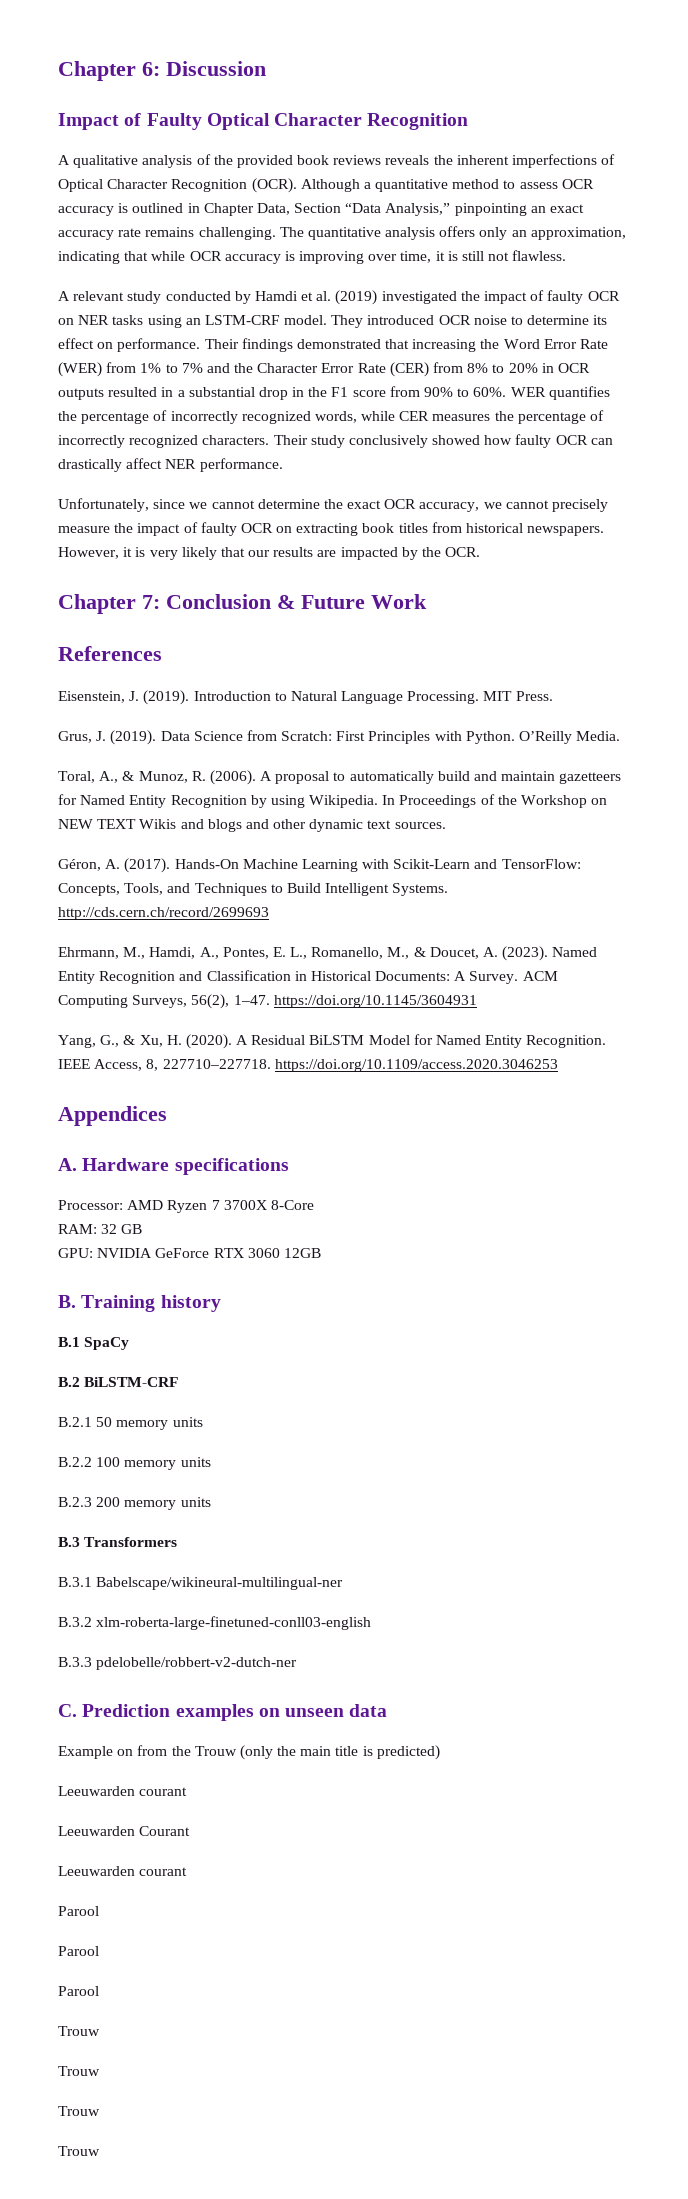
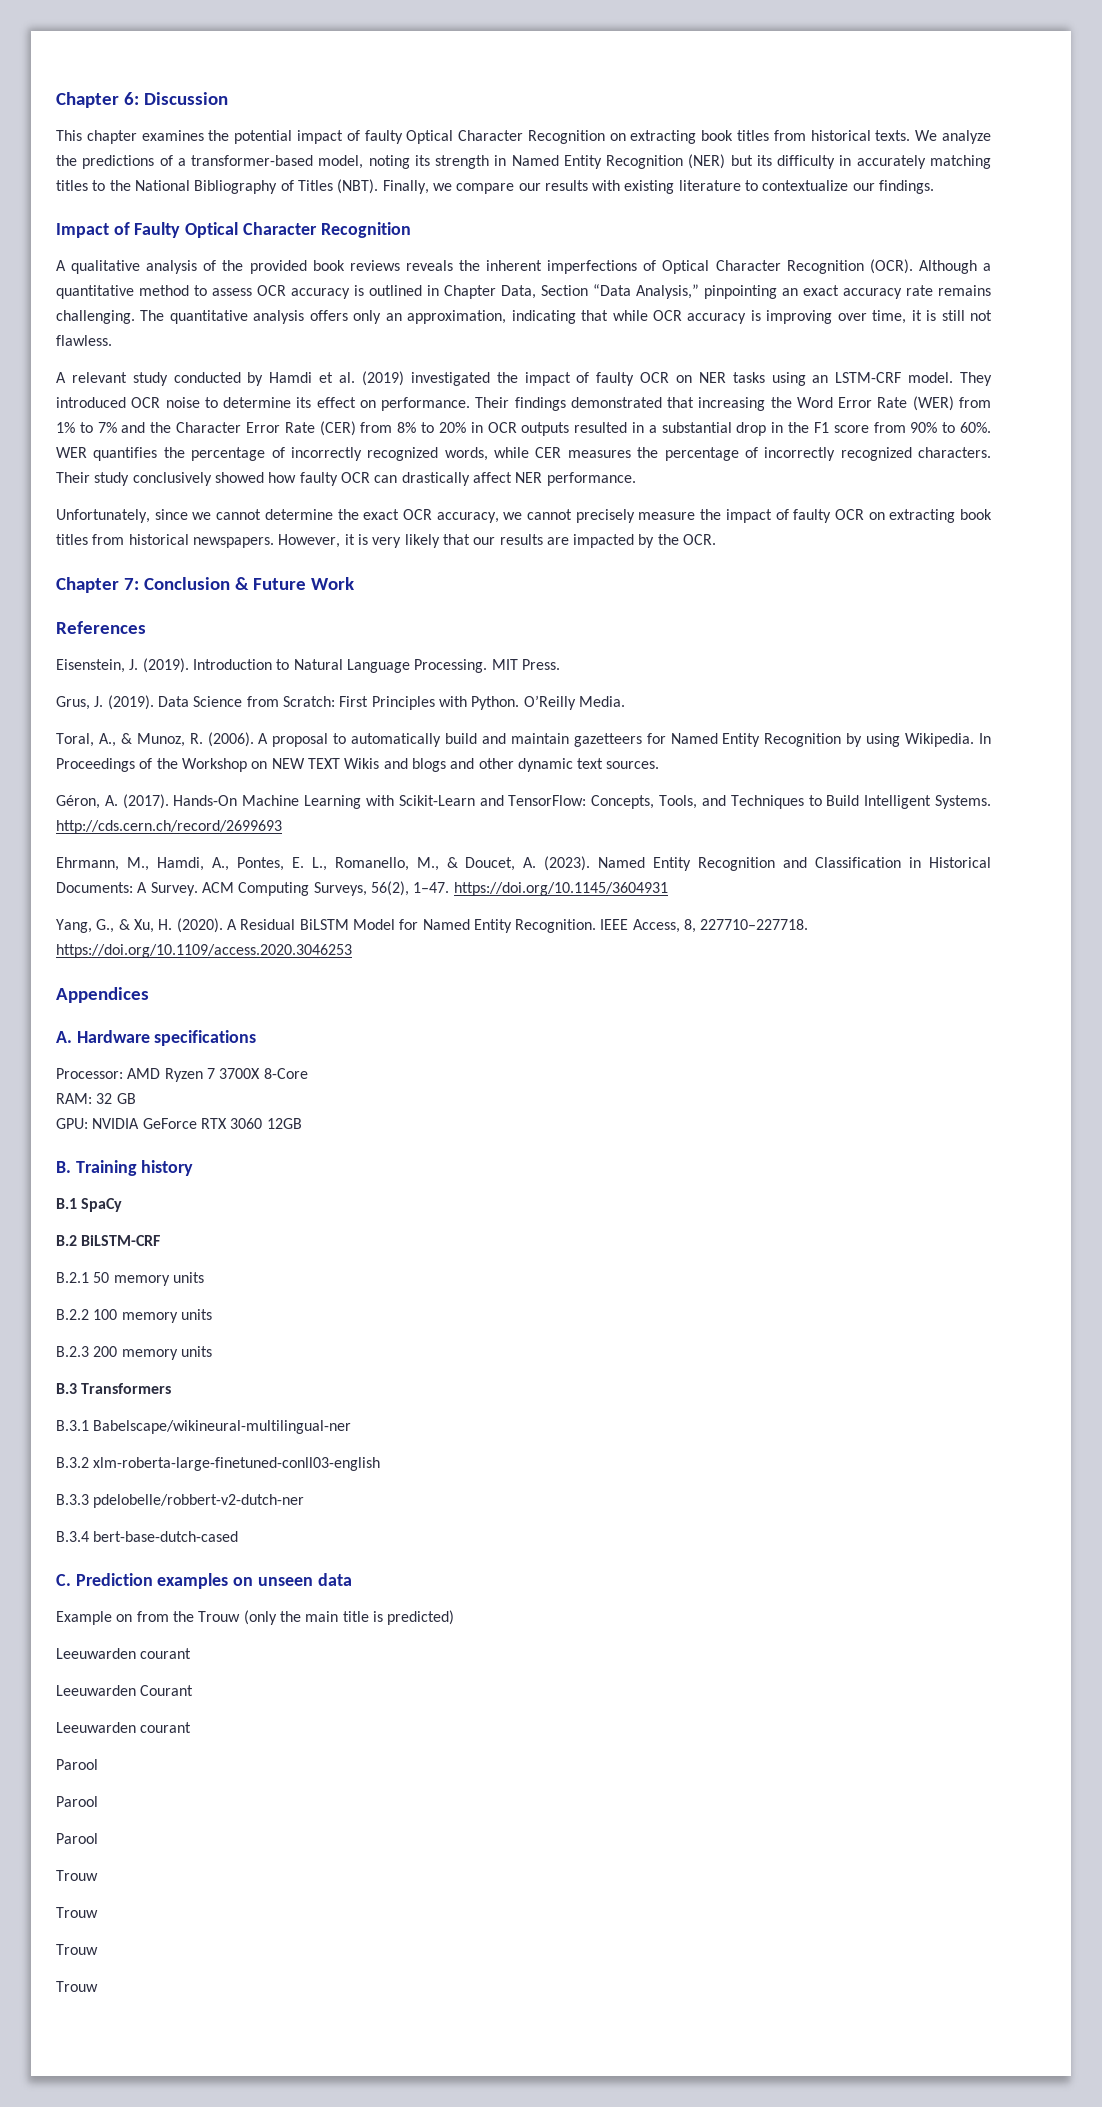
(266, 68) none -> [56,130,991,144] [56,154,992,169] [56,179,935,194] // This chapter examines the potential impact of faulty Optical Character Recognition on extracting book titles from historical texts. We analyze the predictions of a transformer-based model, noting its strength in Named Entity Recognition (NER) but its difficulty in accurately matching titles to the National Bibliography of Titles (NBT). Finally, we compare our results with existing literature to contextualize our findings.
(298, 1663) none -> [56,1531,239,1542] // B.3.4 bert-base-dutch-cased

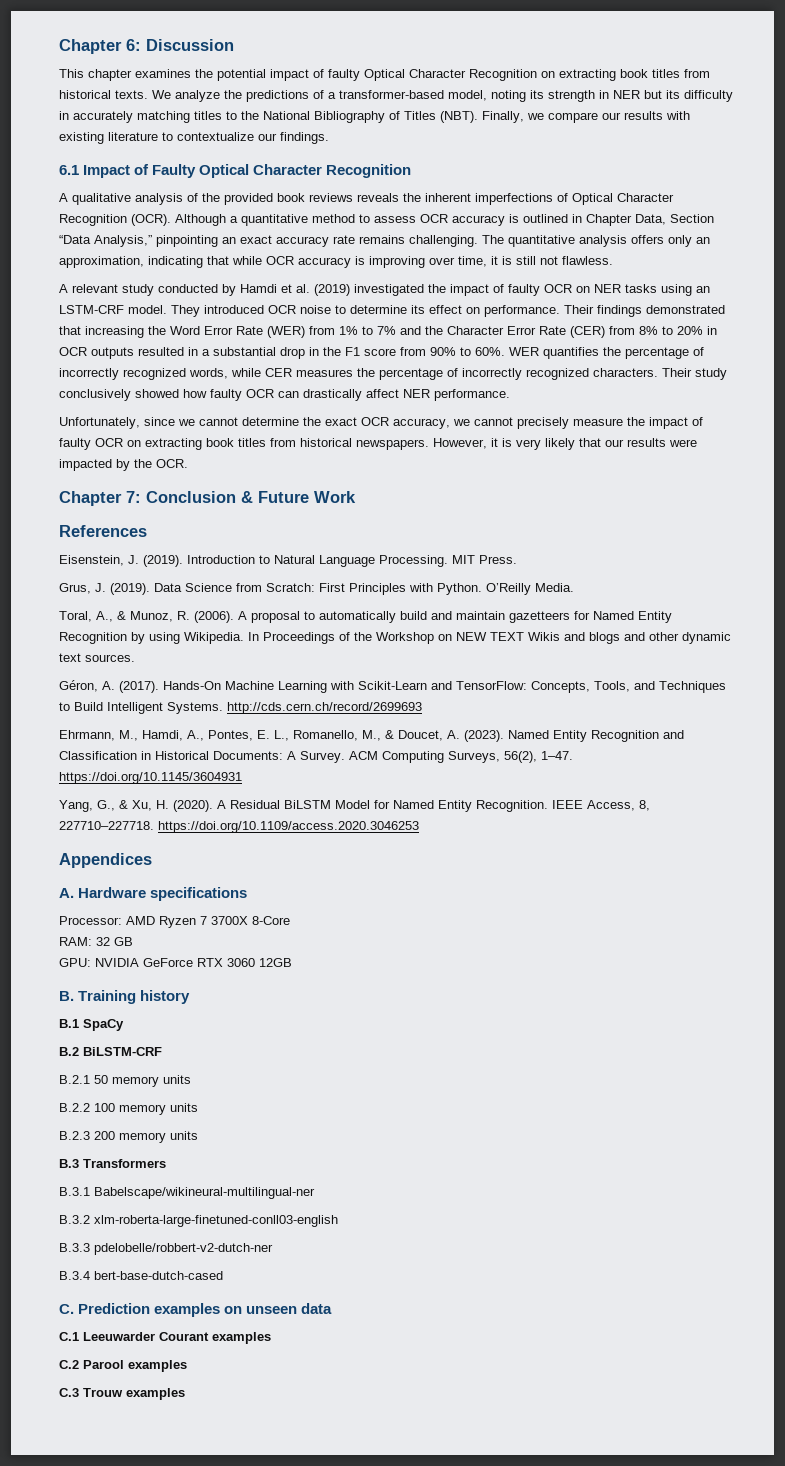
[511,154,726,169] Named Entity Recognition (NER) -> [613,90,640,99] NER
(935, 187) none -> [59,165,79,175] 6.1
[546,537,569,545] are -> [669,439,697,447] were
[56,1610,455,1625] [56,1648,192,1659] [56,1685,194,1696] [56,1722,192,1733] [56,1759,98,1770] [56,1796,98,1807] [56,1833,98,1844] [56,1870,98,1881] [56,1907,98,1918] [56,1944,98,1955] [56,1981,98,1992] Example on from the Trouw (only the main title is predicted) // Leeuwarden courant // Leeuwarden Courant // Leeuwarden courant // Parool // Parool // Parool // Trouw // Trouw // Trouw // Trouw -> [59,1332,271,1344] [59,1360,187,1372] [59,1388,185,1400] C.1 Leeuwarder Courant examples // C.2 Parool examples // C.3 Trouw examples

